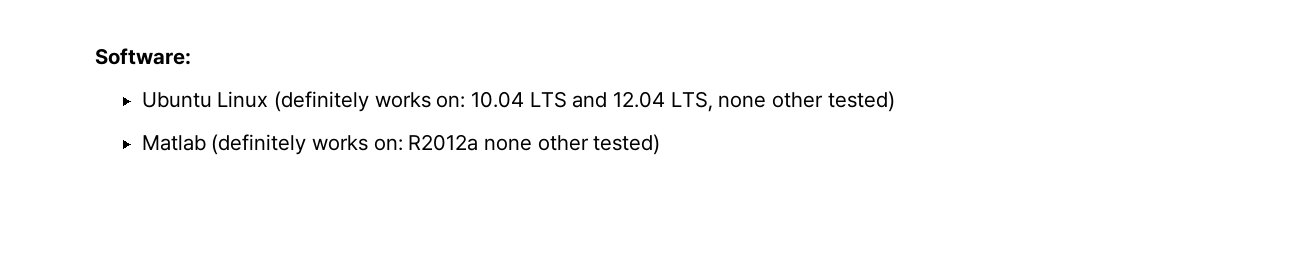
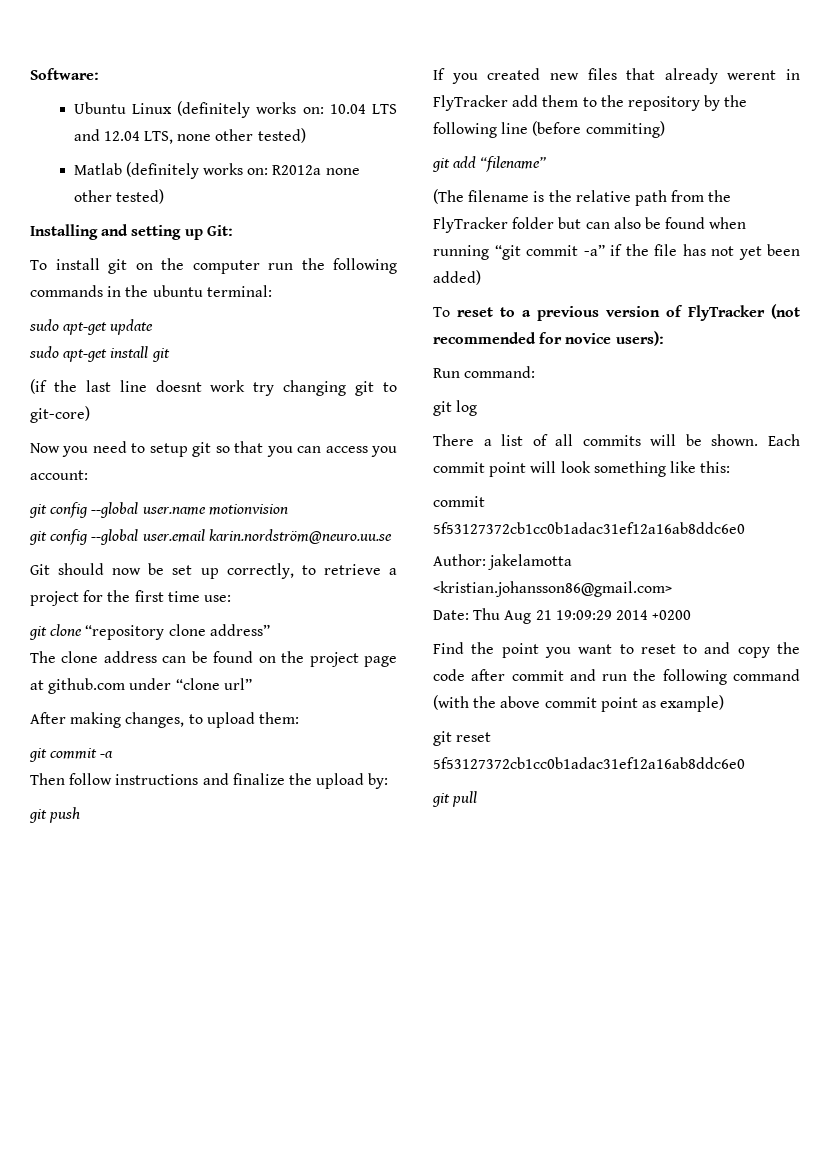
(661, 144) none -> [30,224,233,240] [30,258,397,274] [30,285,272,297] [29,319,154,335] [29,346,170,362] [30,379,397,396] [30,406,90,423] [30,441,397,457] [30,470,88,480] [29,502,288,518] [29,529,392,545] [30,563,397,579] [30,590,231,606] [29,624,270,640] [30,651,398,667] [30,678,252,694] [30,712,299,728] [29,748,114,762] [30,773,389,789] [29,807,81,823] [433,68,800,84] [433,95,748,111] [433,121,665,138] [432,156,547,172] [433,189,732,206] [433,217,747,233] [433,244,800,260] [433,270,481,285] [433,304,800,321] [433,331,664,346] [433,366,536,378] [433,400,478,416] [433,434,800,446] [433,461,731,477] [433,496,485,507] [433,522,745,534] [433,554,573,570] [433,581,672,597] [433,608,692,624] [433,642,800,658] [433,669,800,685] [433,695,725,712] [433,731,492,746] [433,757,745,769] [432,791,478,807] // Installing and setting up Git: // To install git on the computer run the following commands in the ubuntu terminal: // sudo apt-get update // sudo apt-get install git // (if the last line doesnt work try changing git to git-core) // Now you need to setup git so that you can access you account: // git config --global user.name motionvision // git config --global user.email karin.nordström@neuro.uu.se // Git should now be set up correctly, to retrieve a project for the first time use: // git clone “repository clone address” // The clone address can be found on the project page at github.com under “clone url” // After making changes, to upload them: // git commit -a // Then follow instructions and finalize the upload by: // git push // If you created new files that already werent in FlyTracker add them to the repository by the following line (before commiting) // git add “filename” // (The filename is the relative path from the FlyTracker folder but can also be found when running “git commit -a” if the file has not yet been added) // To reset to a previous version of FlyTracker (not recommended for novice users): // Run command: // git log // There a list of all commits will be shown. Each commit point will look something like this: // commit 5f53127372cb1cc0b1adac31ef12a16ab8ddc6e0 // Author: jakelamotta <kristian.johansson86@gmail.com> // Date: Thu Aug 21 19:09:29 2014 +0200 // Find the point you want to reset to and copy the code after commit and run the following command (with the above commit point as example) // git reset 5f53127372cb1cc0b1adac31ef12a16ab8ddc6e0 // git pull

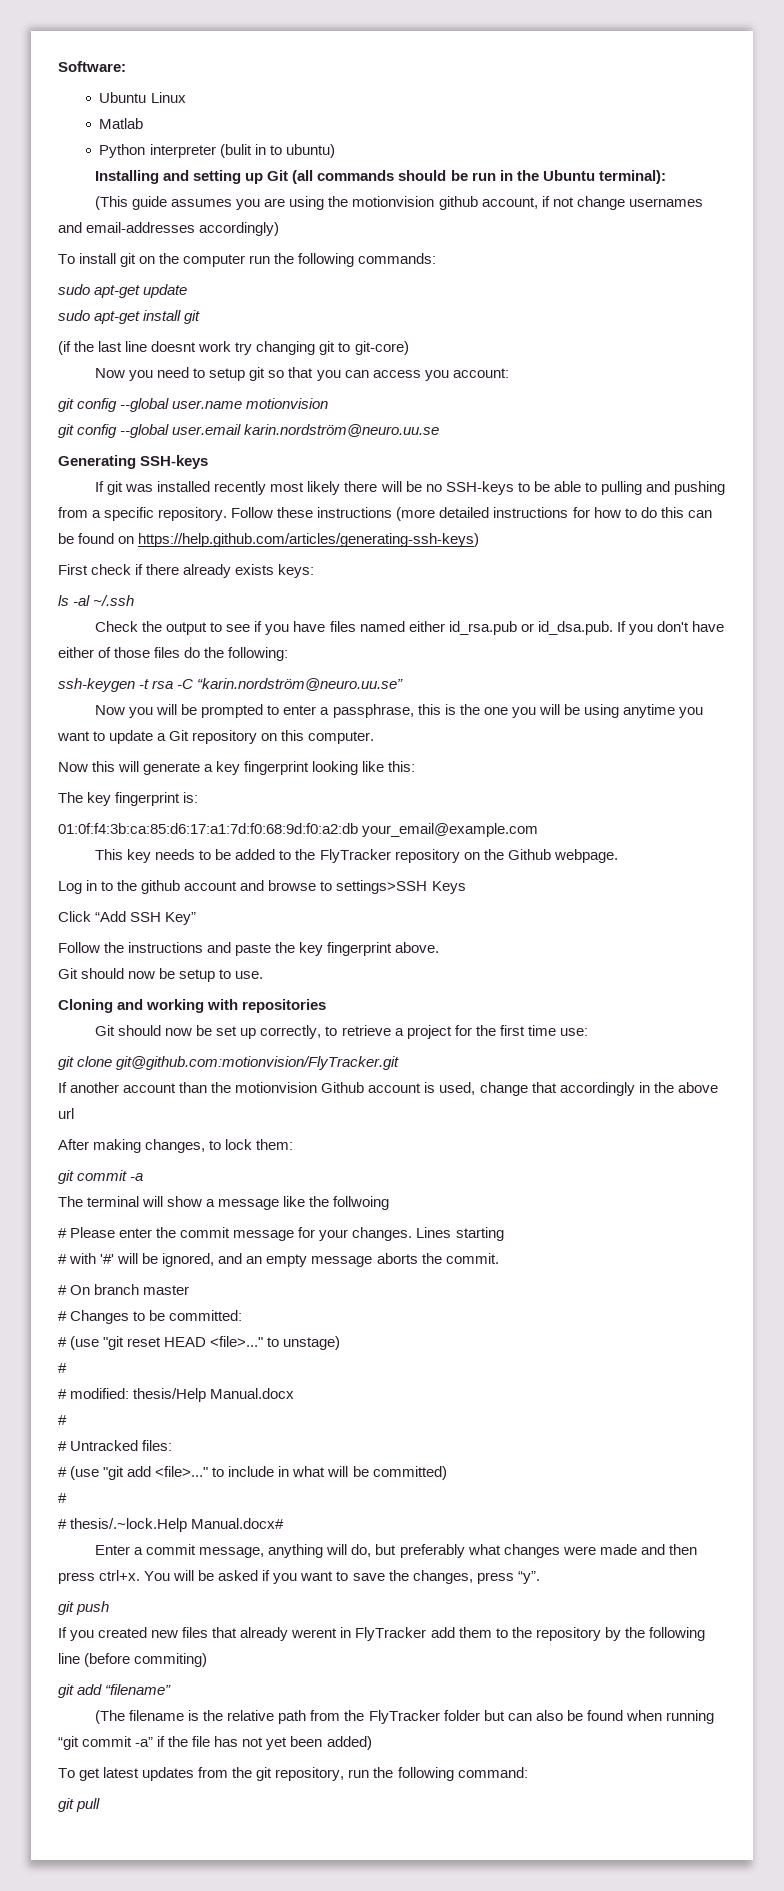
[177,101,398,118] [73,128,306,144] [73,162,360,179] [73,189,164,204] [30,224,233,240] (definitely works on: 10.04 LTS and 12.04 LTS, none other tested) // Matlab (definitely works on: R2012a none other tested) // Installing and setting up Git: -> [99,118,144,129] [99,144,335,158] [95,170,666,184] [95,196,703,210] [58,222,280,236] // Matlab // Python interpreter (bulit in to ubuntu) // Installing and setting up Git (all commands should be run in the Ubuntu terminal): // (This guide assumes you are using the motionvision github account, if not change usernames and email-addresses accordingly)
[30,285,272,297] commands in the ubuntu terminal: -> [358,253,437,264] commands:
(392, 536) none -> [58,455,209,469] [95,481,726,495] [58,507,712,521] [58,533,480,547] [58,564,315,578] [58,595,135,606] [95,621,724,635] [58,647,289,661] [58,678,404,692] [95,704,704,718] [57,730,375,744] [58,761,416,775] [58,792,199,806] [58,823,539,837] [95,849,618,863] [58,880,466,894] [58,911,197,925] [58,942,440,956] [58,968,264,982] [58,999,327,1013] // Generating SSH-keys // If git was installed recently most likely there will be no SSH-keys to be able to pulling and pushing from a specific repository. Follow these instructions (more detailed instructions for how to do this can be found on https://help.github.com/articles/generating-ssh-keys) // First check if there already exists keys: // ls -al ~/.ssh // Check the output to see if you have files named either id_rsa.pub or id_dsa.pub. If you don't have either of those files do the following: // ssh-keygen -t rsa -C “karin.nordström@neuro.uu.se” // Now you will be prompted to enter a passphrase, this is the one you will be using anytime you want to update a Git repository on this computer. // Now this will generate a key fingerprint looking like this: // The key fingerprint is: // 01:0f:f4:3b:ca:85:d6:17:a1:7d:f0:68:9d:f0:a2:db your_email@example.com // This key needs to be added to the FlyTracker repository on the Github webpage. // Log in to the github account and browse to settings>SSH Keys // Click “Add SSH Key” // Follow the instructions and paste the key fingerprint above. // Git should now be setup to use. // Cloning and working with repositories
[85,624,270,640] [30,651,398,667] [30,678,252,694] “repository clone address” // The clone address can be found on the project page at github.com under “clone url” -> [116,1056,400,1070] [58,1082,718,1096] [58,1108,74,1119] git@github.com:motionvision/FlyTracker.git // If another account than the motionvision Github account is used, change that accordingly in the above url
[206,712,255,728] upload -> [225,1139,253,1150] lock
[30,773,389,789] Then follow instructions and finalize the upload by: -> [58,1196,390,1210] [58,1227,504,1241] [58,1253,499,1267] [58,1284,190,1295] [58,1310,243,1324] [58,1336,341,1350] [58,1363,67,1373] [58,1388,295,1402] [58,1415,67,1425] [58,1440,173,1451] [58,1466,447,1480] [58,1493,67,1503] [58,1518,285,1532] [95,1544,697,1558] [58,1570,540,1584] The terminal will show a message like the follwoing // # Please enter the commit message for your changes. Lines starting // # with '#' will be ignored, and an empty message aborts the commit. // # On branch master // # Changes to be committed: // # (use "git reset HEAD <file>..." to unstage) // # // # modified: thesis/Help Manual.docx // # // # Untracked files: // # (use "git add <file>..." to include in what will be committed) // # // # thesis/.~lock.Help Manual.docx# // Enter a commit message, anything will do, but preferably what changes were made and then press ctrl+x. You will be asked if you want to save the changes, press “y”.
[457,304,800,321] [433,331,664,346] [433,366,536,378] [433,400,478,416] [433,434,800,446] [433,461,731,477] [433,496,485,507] [433,522,745,534] [433,554,573,570] [433,581,672,597] [433,608,692,624] [433,642,800,658] [433,669,800,685] [433,695,725,712] [433,731,492,746] [433,757,745,769] reset to a previous version of FlyTracker (not recommended for novice users): // Run command: // git log // There a list of all commits will be shown. Each commit point will look something like this: // commit 5f53127372cb1cc0b1adac31ef12a16ab8ddc6e0 // Author: jakelamotta <kristian.johansson86@gmail.com> // Date: Thu Aug 21 19:09:29 2014 +0200 // Find the point you want to reset to and copy the code after commit and run the following command (with the above commit point as example) // git reset 5f53127372cb1cc0b1adac31ef12a16ab8ddc6e0 -> [79,1767,528,1781] get latest updates from the git repository, run the following command:

